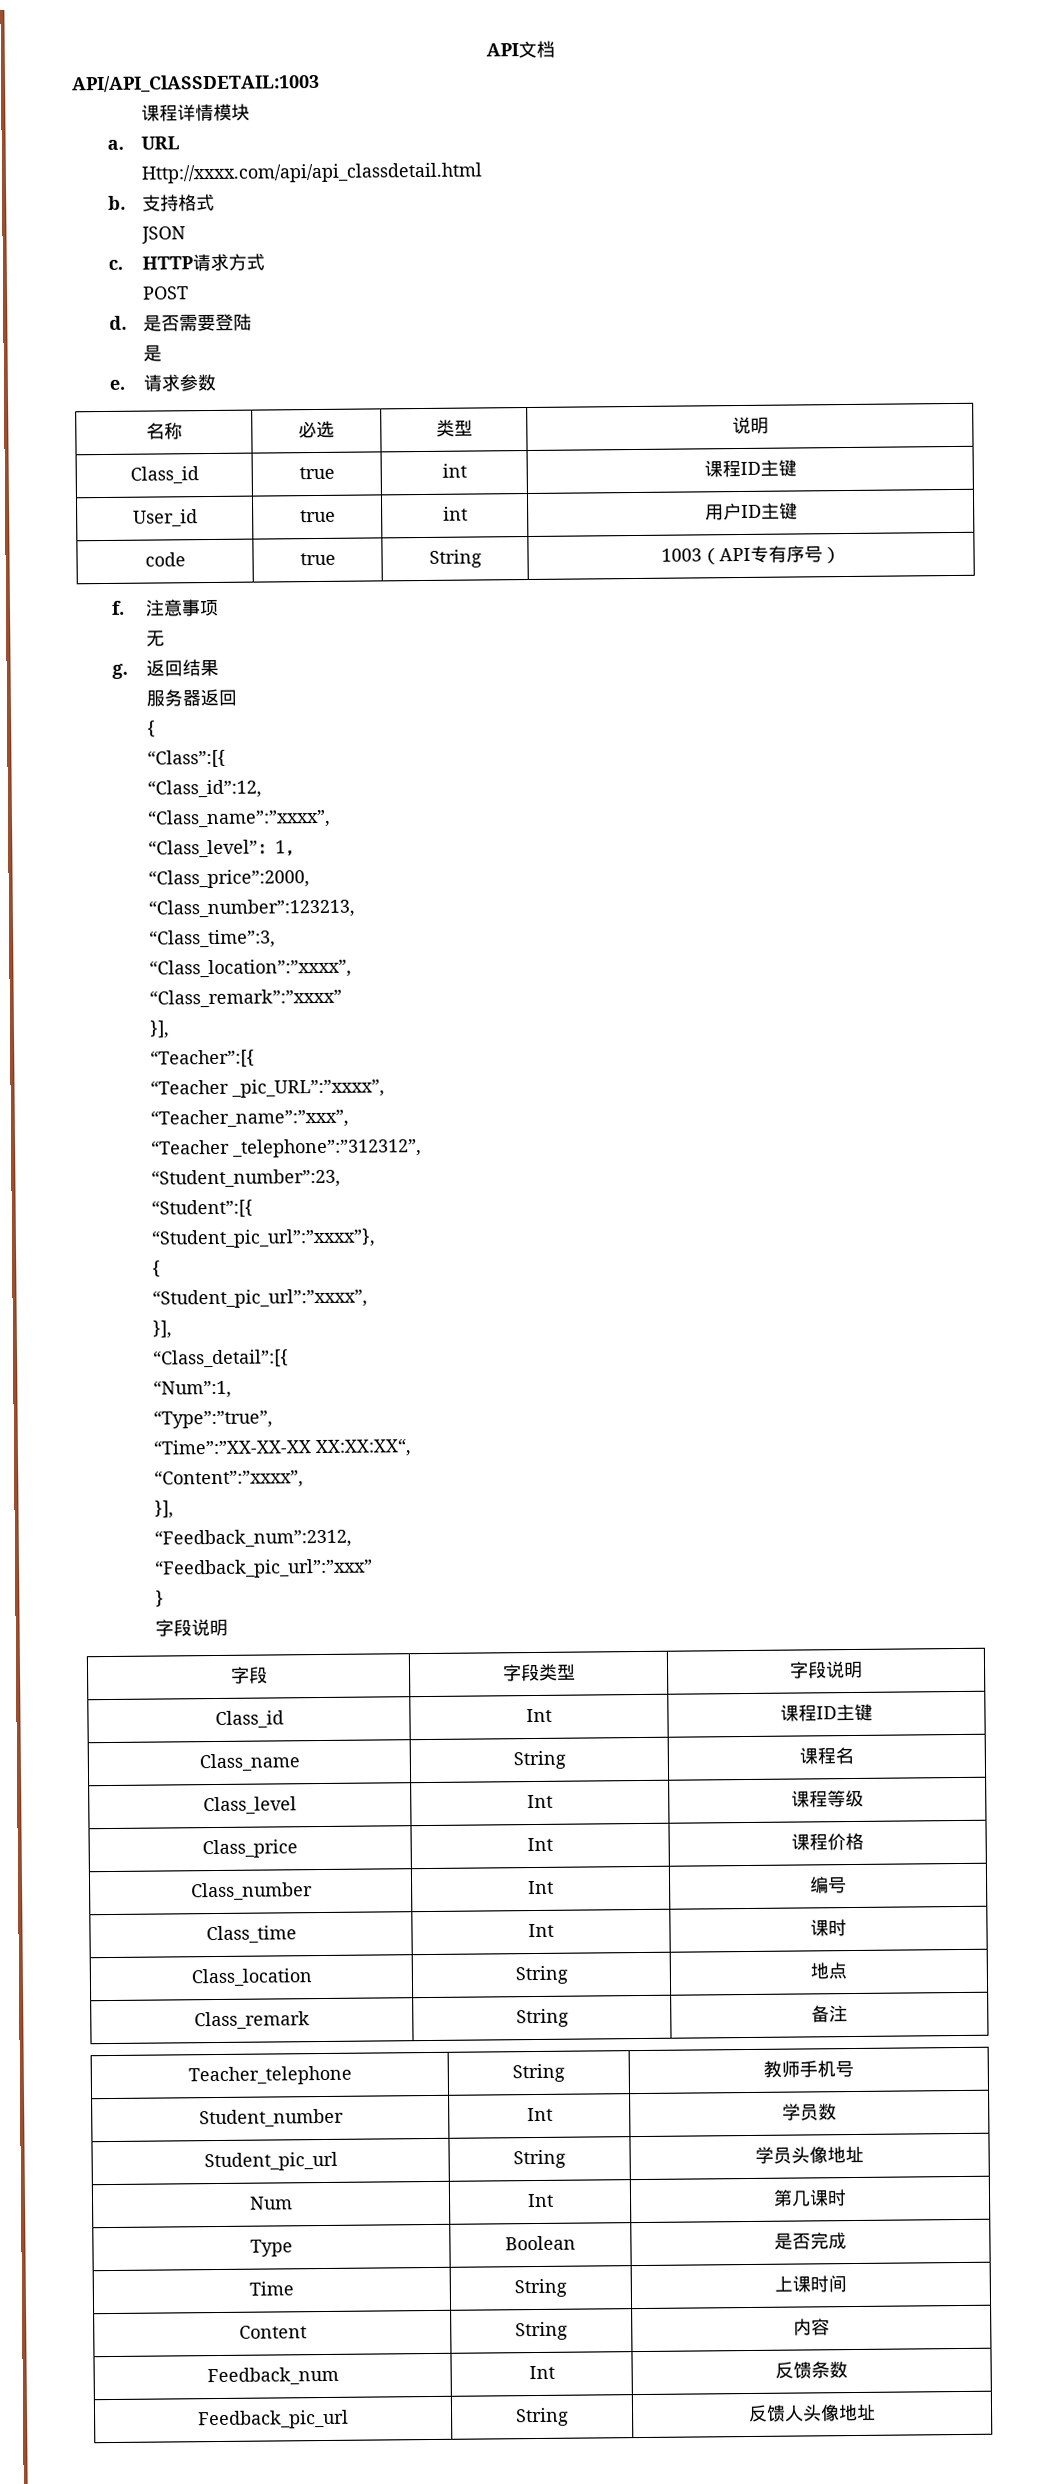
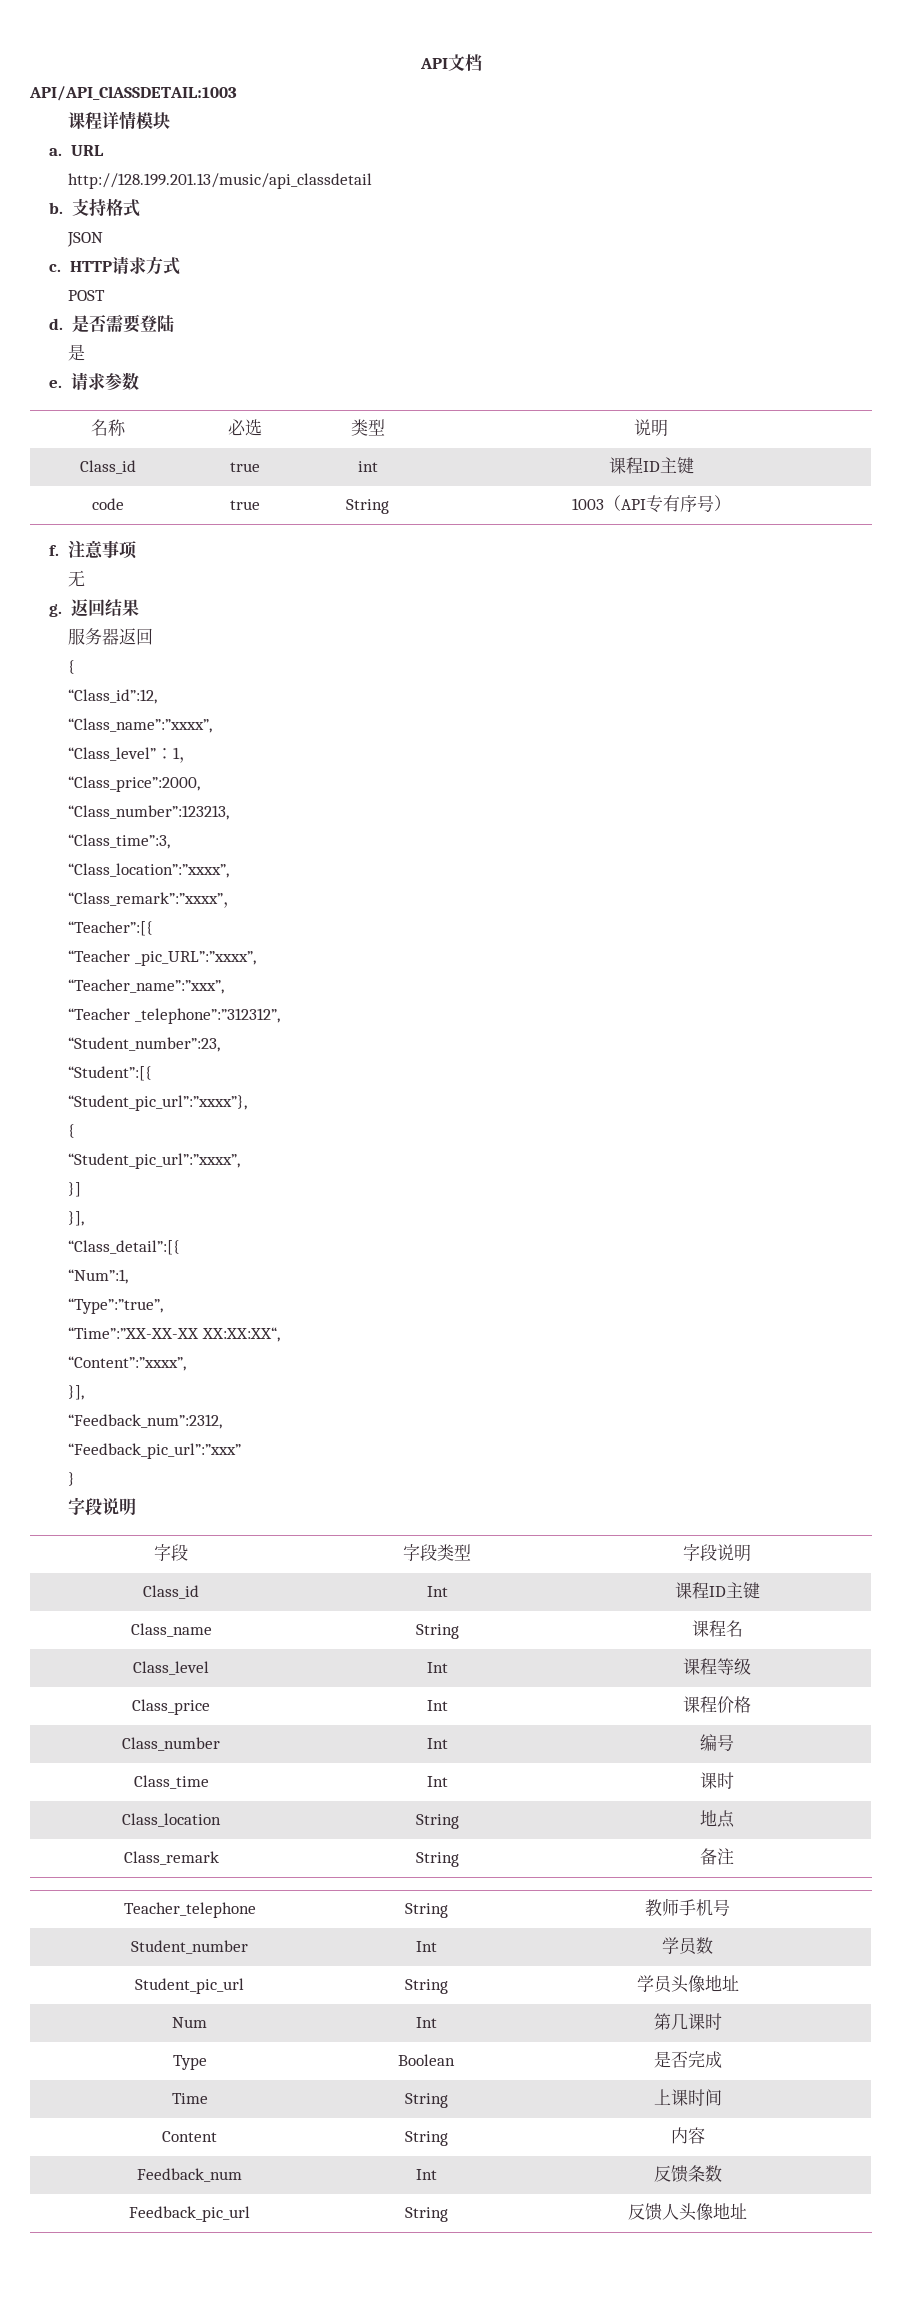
[141,162,483,184] Http://xxxx.com/api/api_classdetail.html -> [68,173,373,189] http://128.199.201.13/music/api_classdetail
[132,509,198,527] [299,509,336,523] [442,506,468,521] [704,502,798,521] // User_id | true | int | 用户ID主键 -> (694, 465) none
[147,749,227,768] // “Class”:[{ -> (76, 667) none
[149,1020,171,1039] // }], -> [223,902,241,908] ，
(369, 1298) none -> [68,1182,82,1197] // }]

